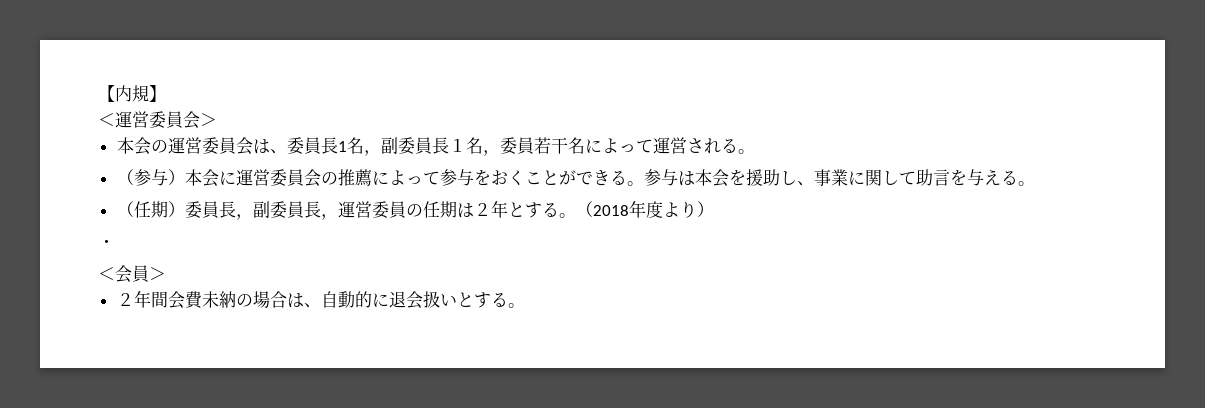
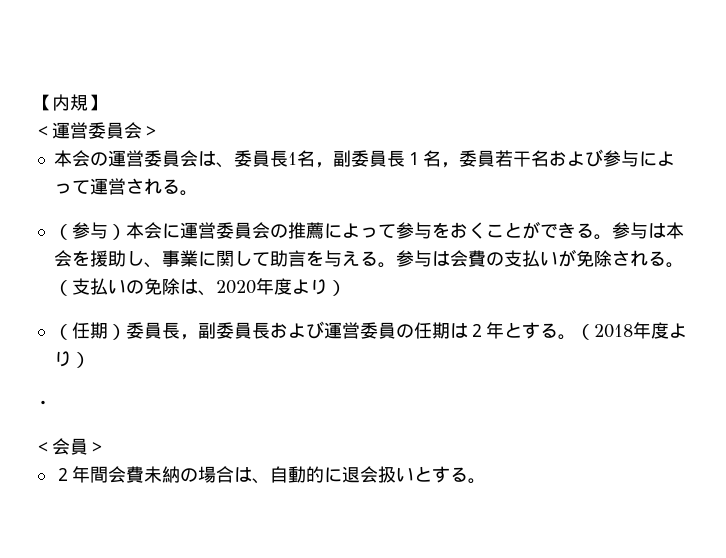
(585, 145) none -> [548,149,639,167] および参与
(1035, 183) none -> [395,249,684,268] [53,278,346,296] 参与は会費の支払いが免除される。（支払いの免除は、2020年度より）
[320,214,338,220] ， -> [269,321,324,339] および

